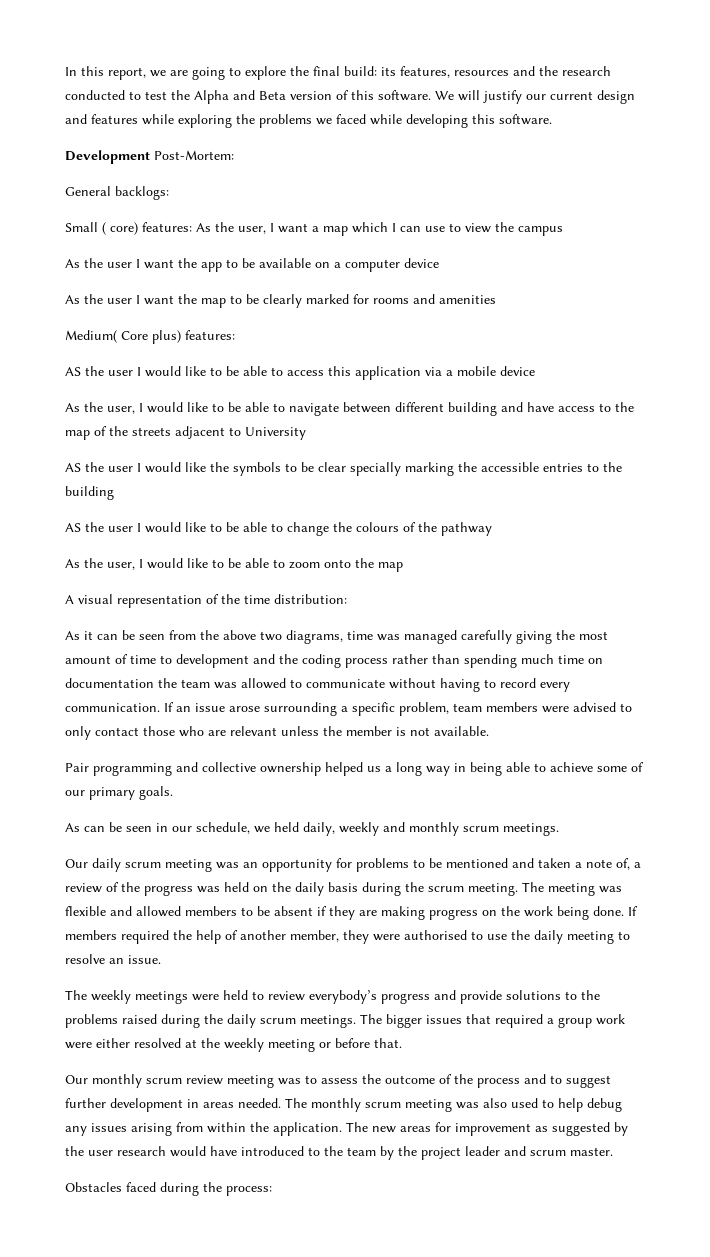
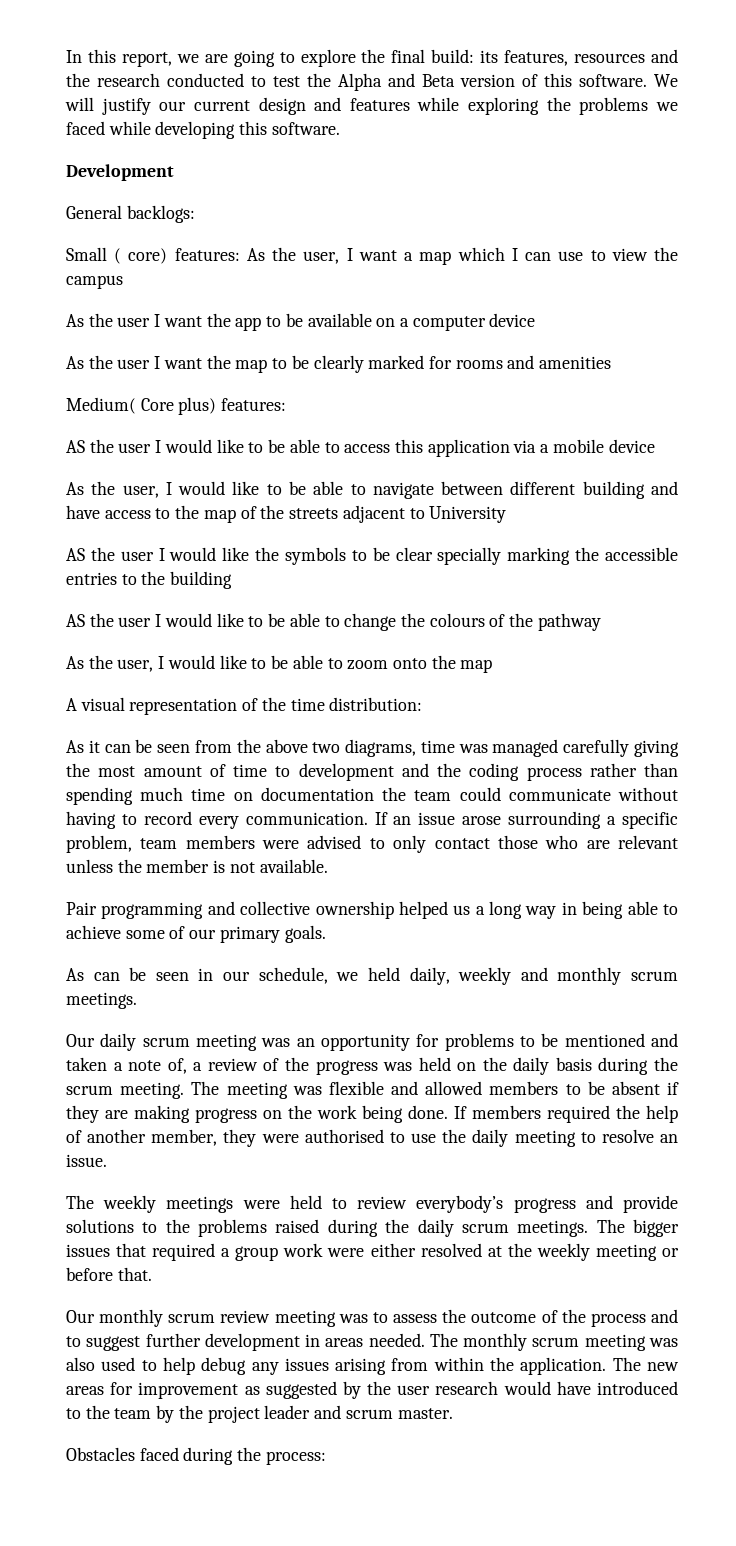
[154,150,234,160] Post-Mortem: -> (174, 172) none
[214,678,302,689] was allowed to -> [459,787,501,801] could

